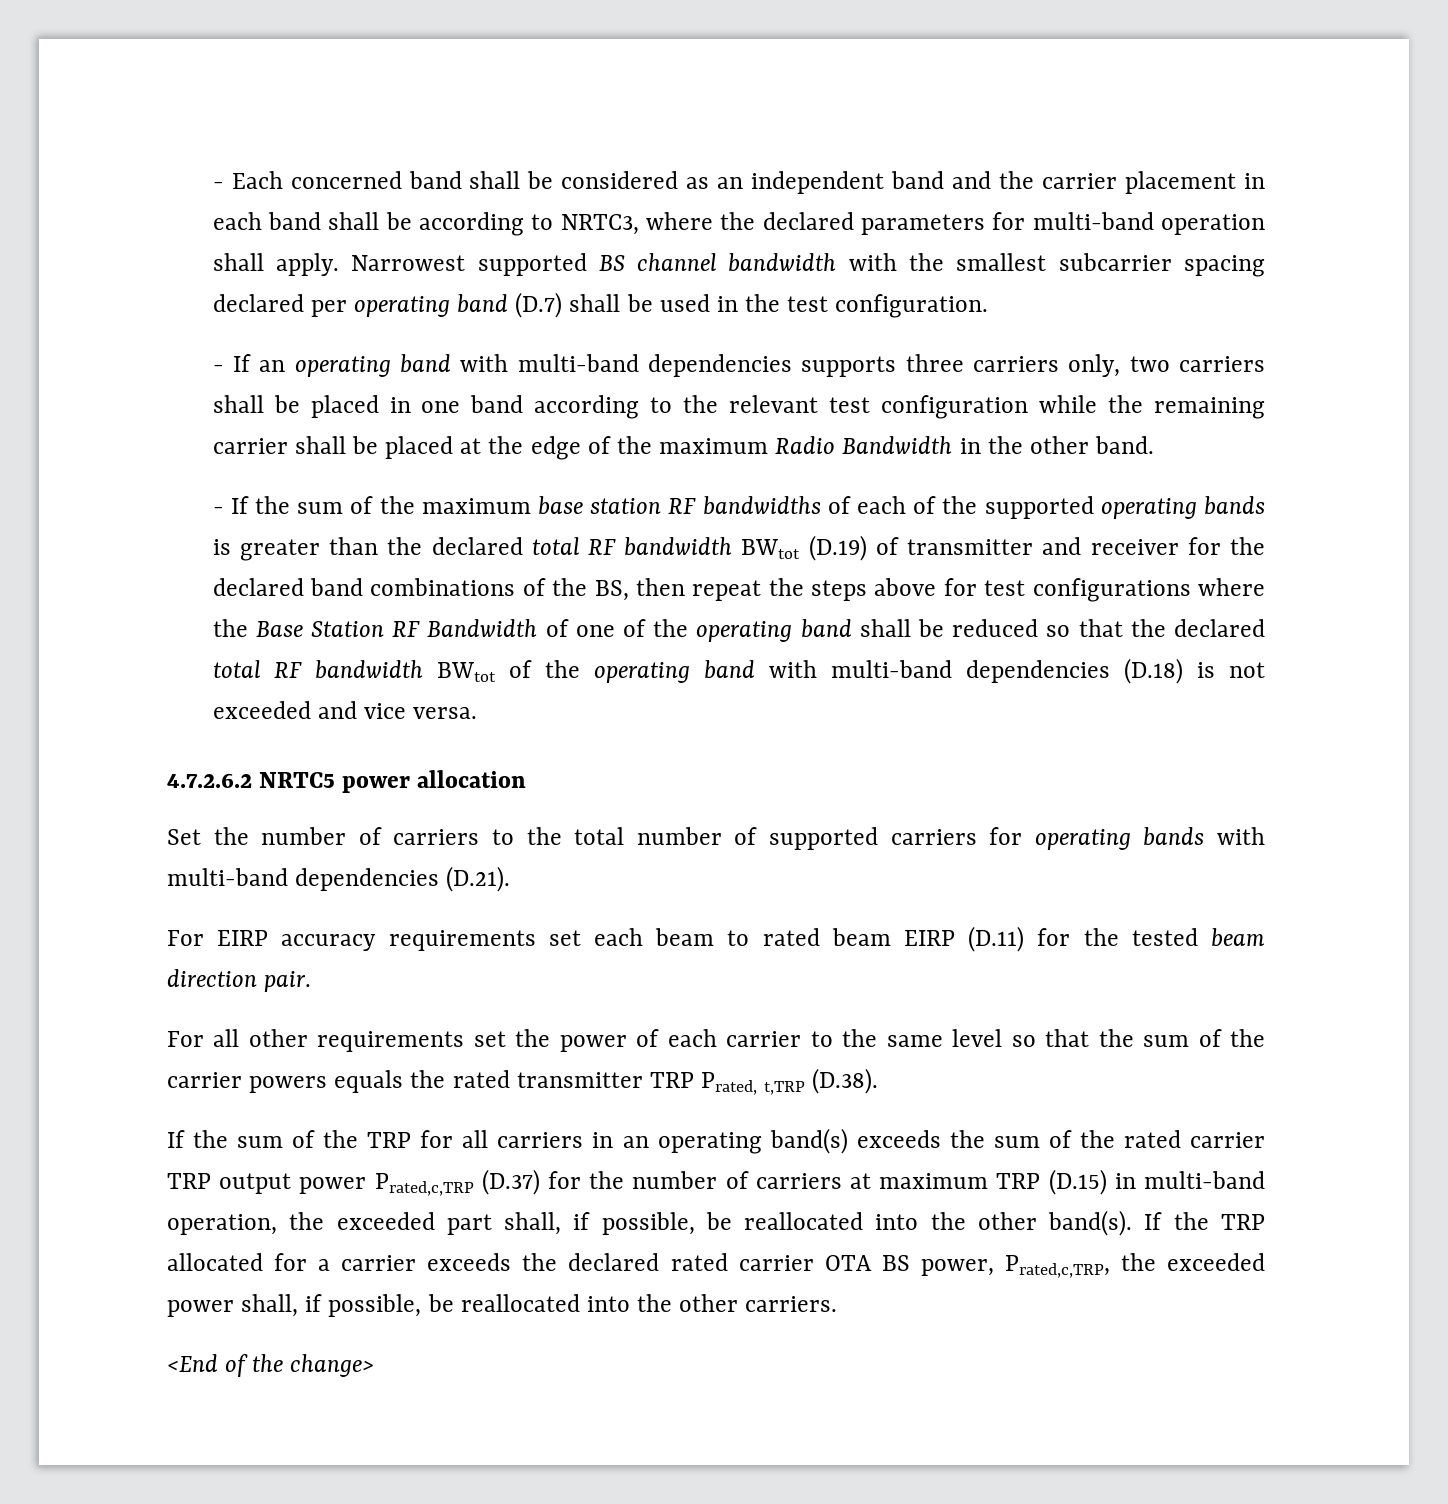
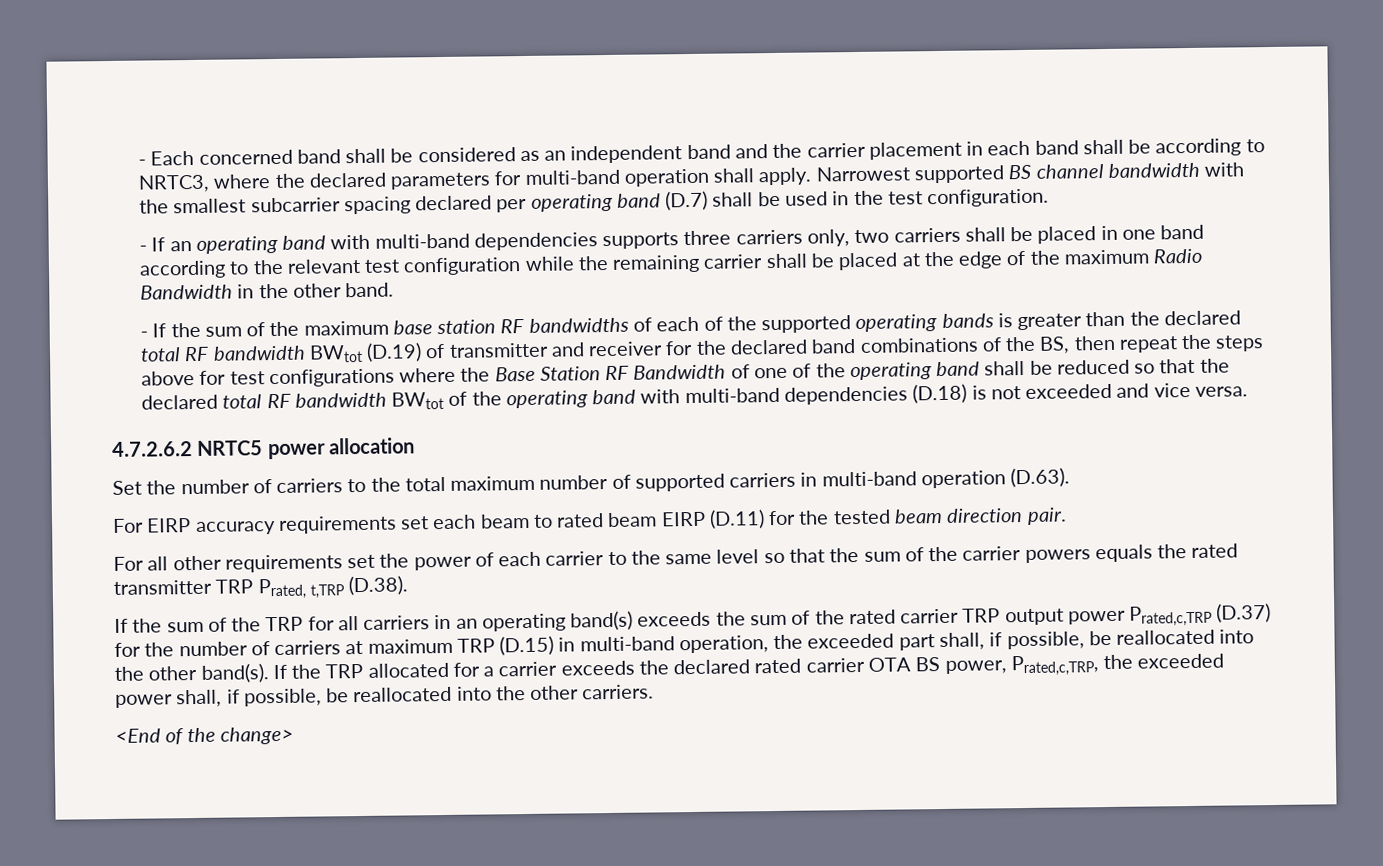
(625, 836) none -> [450,475,536,491] maximum
[989,827,1265,850] [167,866,511,892] for operating bands with multi-band dependencies (D.21). -> [800,467,1071,489] in multi-band operation (D.63).

